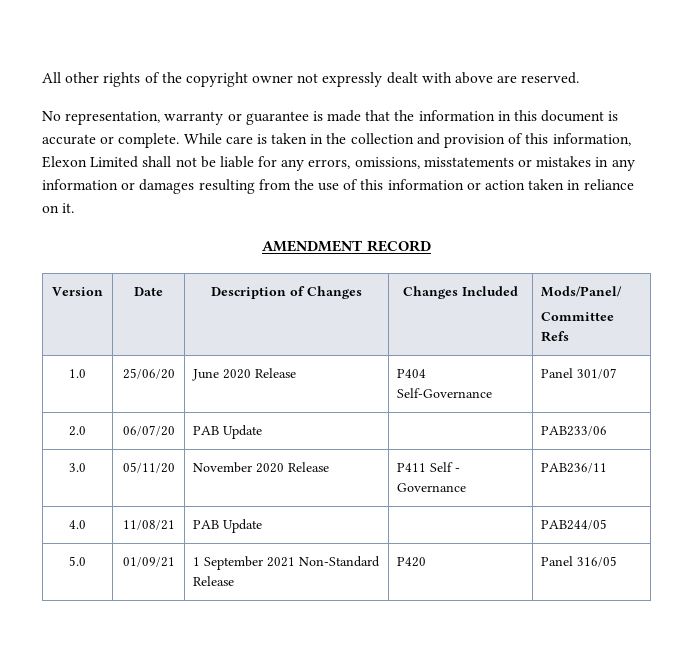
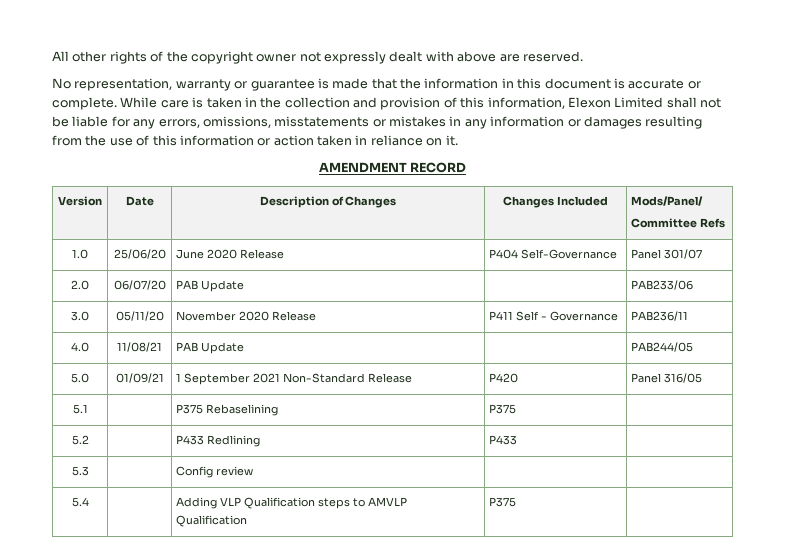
(618, 561) none -> [72,404,88,414] [176,404,279,416] [489,404,517,414] [71,435,89,445] [176,435,261,447] [489,435,518,445] [71,466,89,476] [176,466,254,478] [71,497,89,507] [176,497,408,509] [176,515,248,527] [489,497,517,507] // 5.1 | | P375 Rebaselining | P375 | // 5.2 | | P433 Redlining | P433 | // 5.3 | | Config review | | // 5.4 | | Adding VLP Qualification steps to AMVLP Qualification | P375 |

